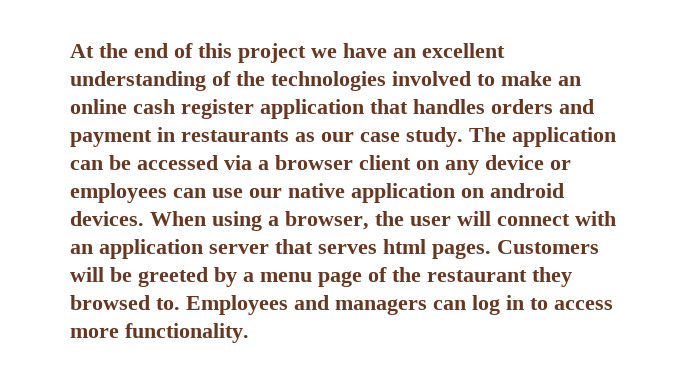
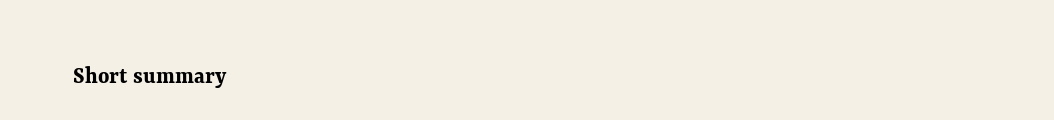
[70,43,505,63] [70,71,581,91] [70,99,594,119] [70,127,616,147] [70,155,571,175] [70,183,564,203] [70,211,616,231] [70,239,599,259] [70,267,572,287] [70,295,613,315] [70,323,249,343] At the end of this project we have an excellent understanding of the technologies involved to make an online cash register application that handles orders and payment in restaurants as our case study. The application can be accessed via a browser client on any device or employees can use our native application on android devices. When using a browser, the user will connect with an application server that serves html pages. Customers will be greeted by a menu page of the restaurant they browsed to. Employees and managers can log in to access more functionality. -> [73,66,228,88] Short summary

